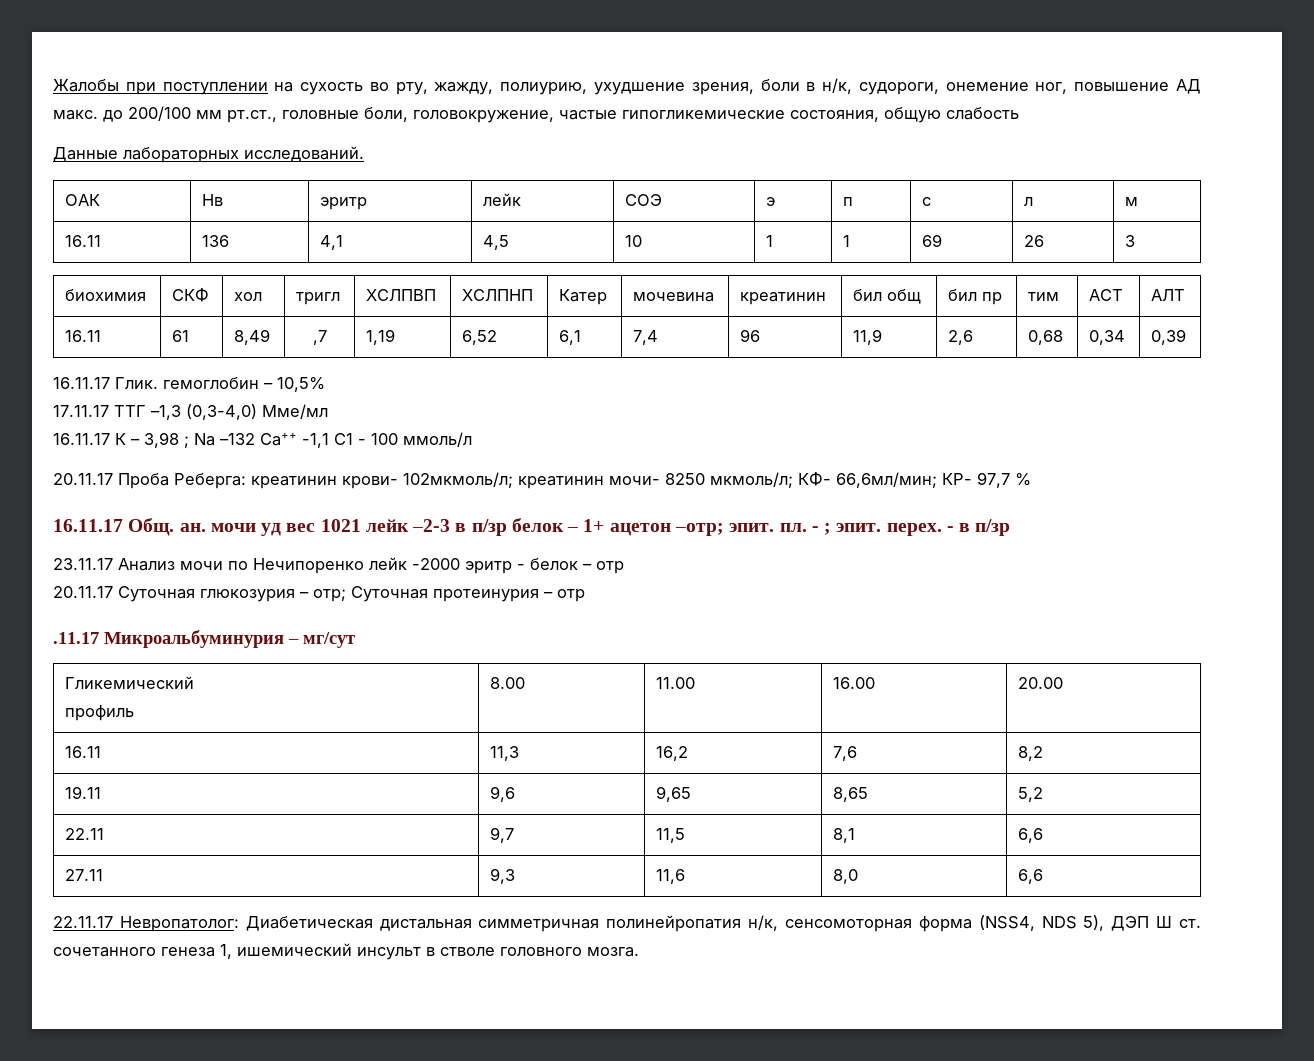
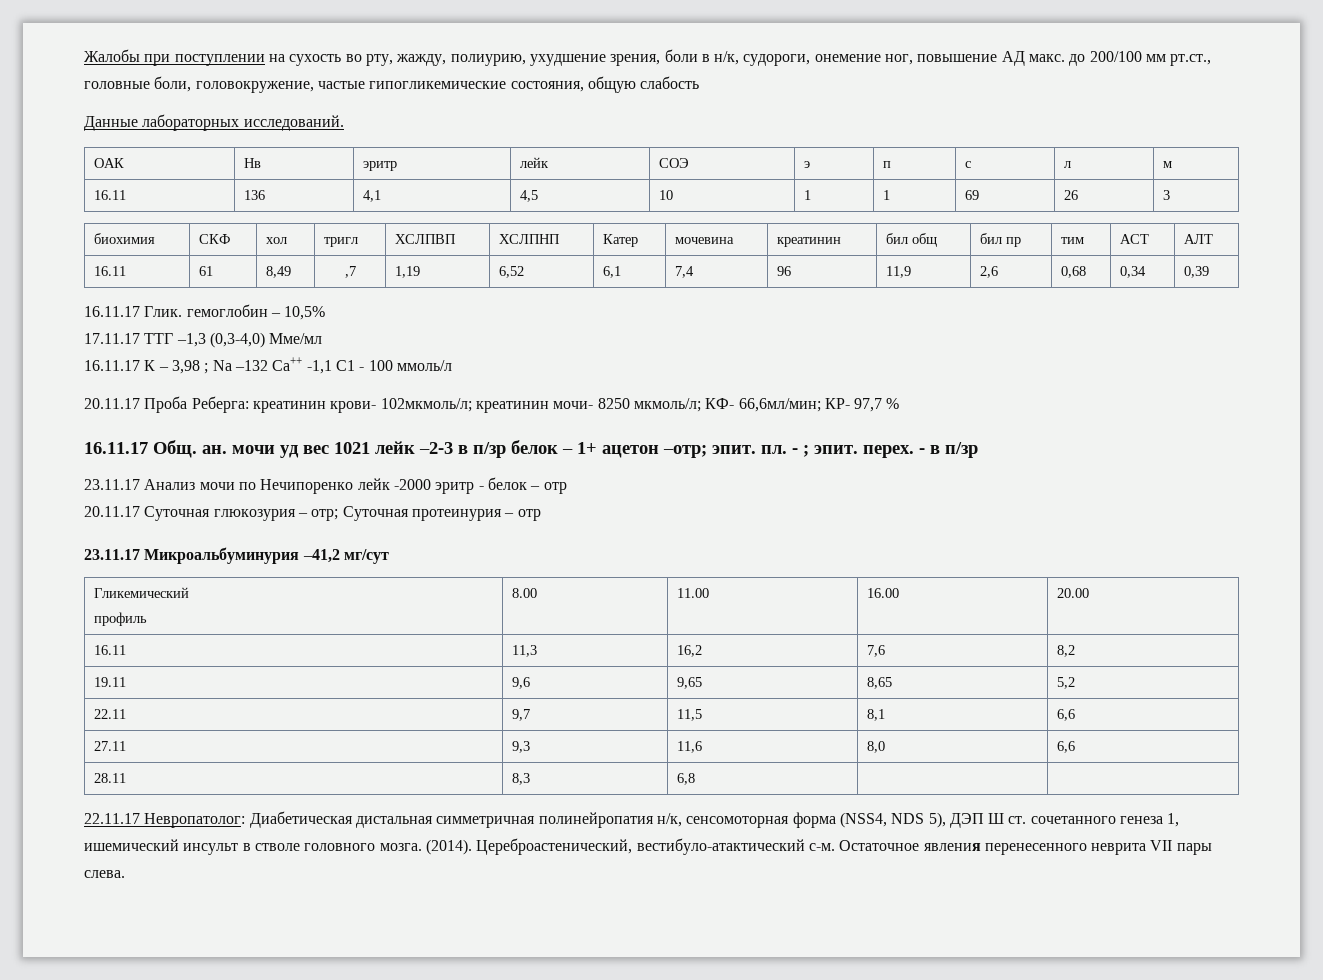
[53,630,299,648] .11.17 Микроальбуминурия – -> [84,547,340,564] 23.11.17 Микроальбуминурия –41,2
(1044, 876) none -> [93,773,126,783] [511,773,530,785] [676,773,695,785] // 28.11 | 8,3 | 6,8 | |
(639, 952) none -> [425,838,1212,855] [84,870,125,878] (2014). Цереброастенический, вестибуло-атактический с-м. Остаточное явления перенесенного неврита VII пары слева.

